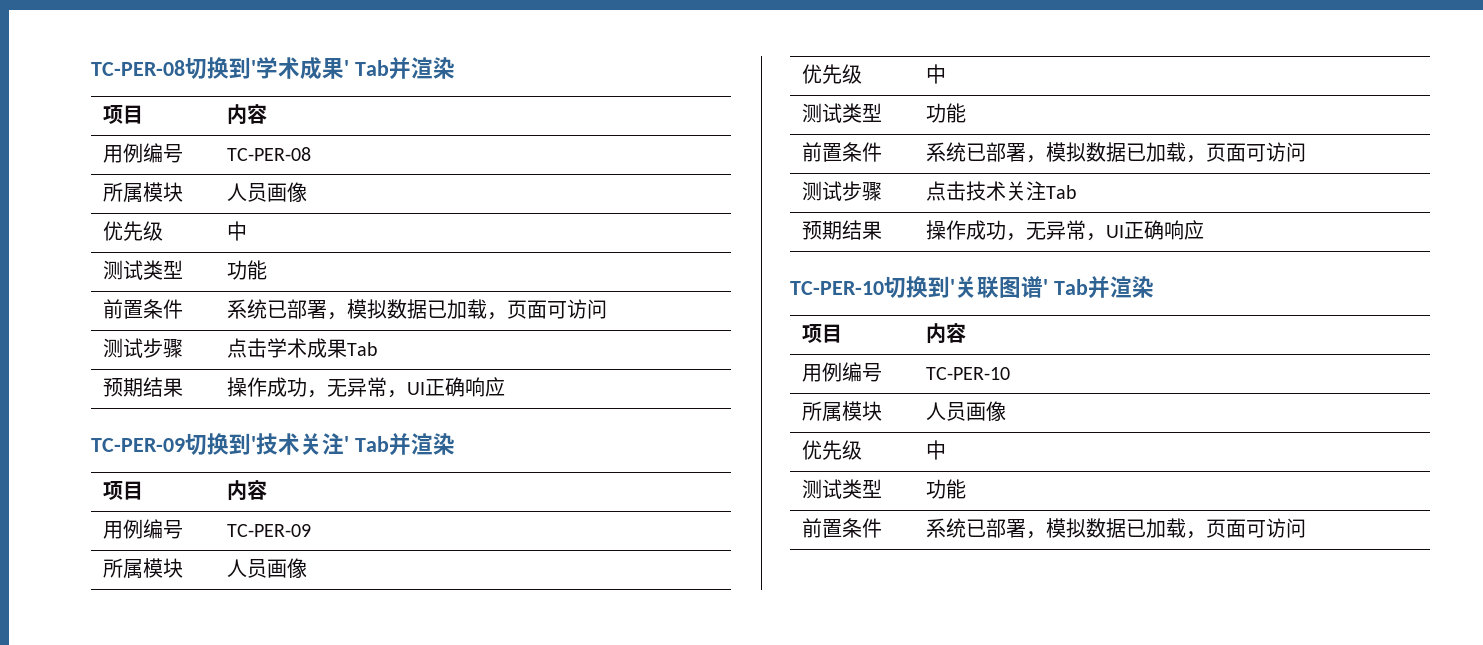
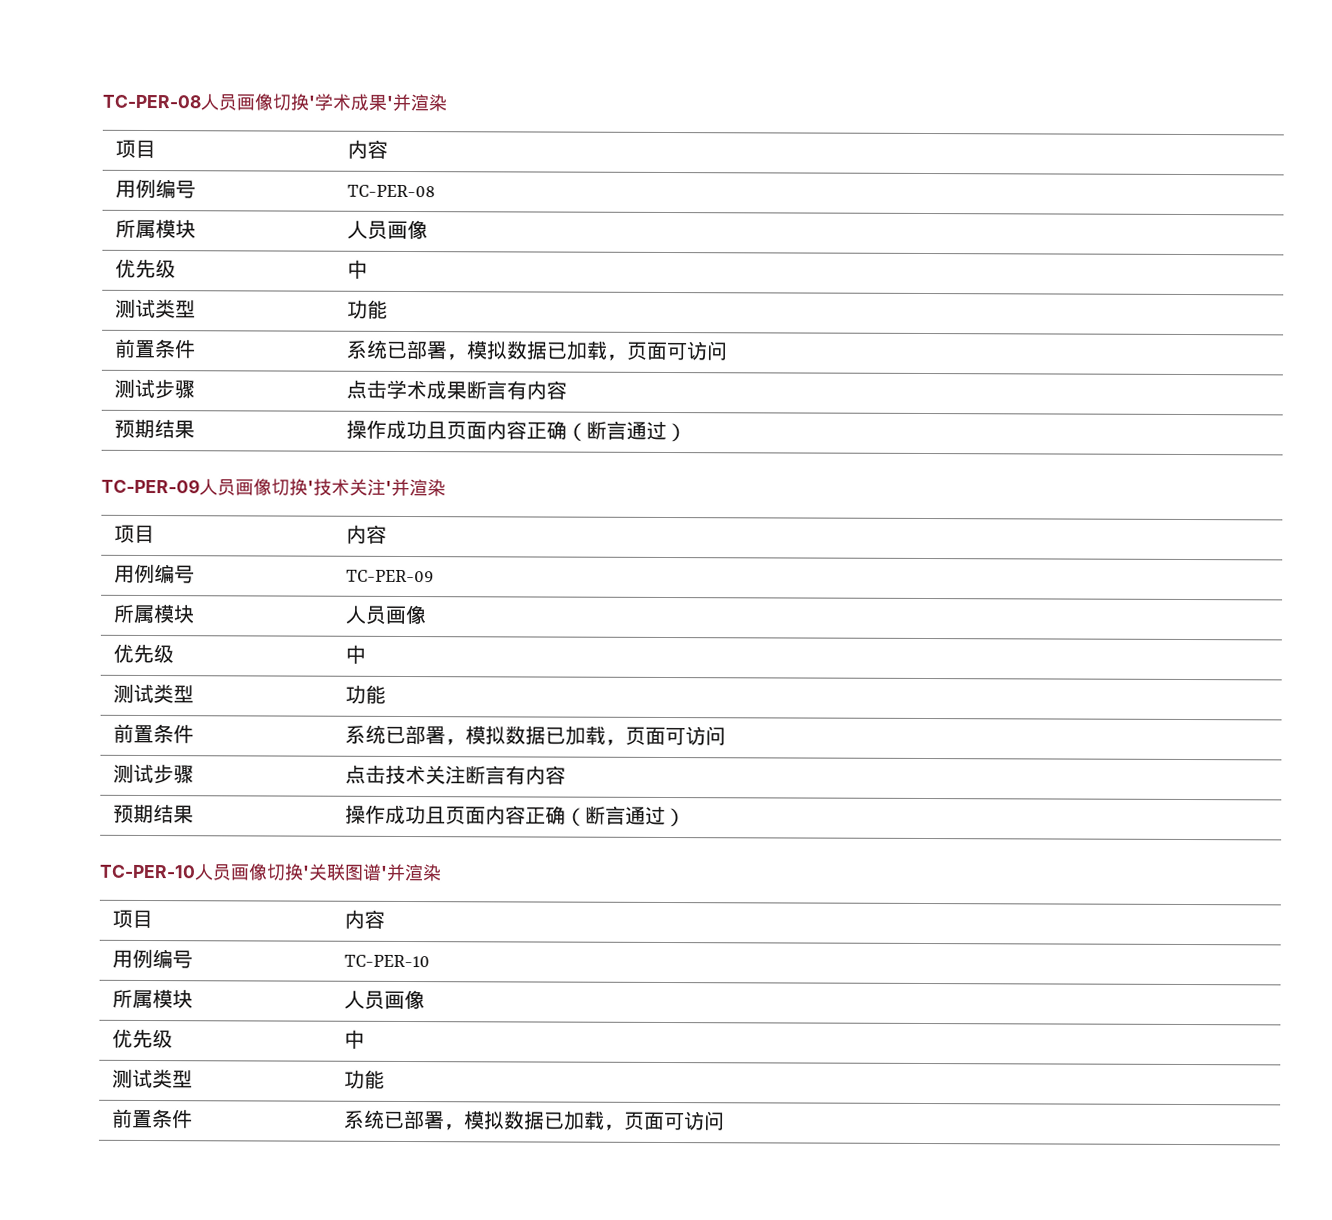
[91,57,251,79] TC-PER-08切换到 -> [102,93,309,111] TC-PER-08人员画像切换
[354,60,389,76] Tab -> (393, 102) none
[346,342,378,356] [102,377,183,397] [226,377,505,398] [91,433,251,455] Tab // 预期结果 | 操作成功，无异常，UI正确响应 // TC-PER-09切换到 -> [465,380,567,400] [113,418,195,439] [345,419,687,443] [101,478,308,496] 断言有内容 // 预期结果 | 操作成功且页面内容正确（断言通过） // TC-PER-09人员画像切换
[354,436,389,452] Tab -> (392, 487) none
[1045,185,1077,199] [801,220,882,240] [925,220,1204,241] [790,276,950,298] Tab // 预期结果 | 操作成功，无异常，UI正确响应 // TC-PER-10切换到 -> [464,765,566,785] [112,803,194,824] [344,804,686,828] [99,863,304,881] 断言有内容 // 预期结果 | 操作成功且页面内容正确（断言通过） // TC-PER-10人员画像切换
[1053,279,1088,295] Tab -> (388, 872) none

